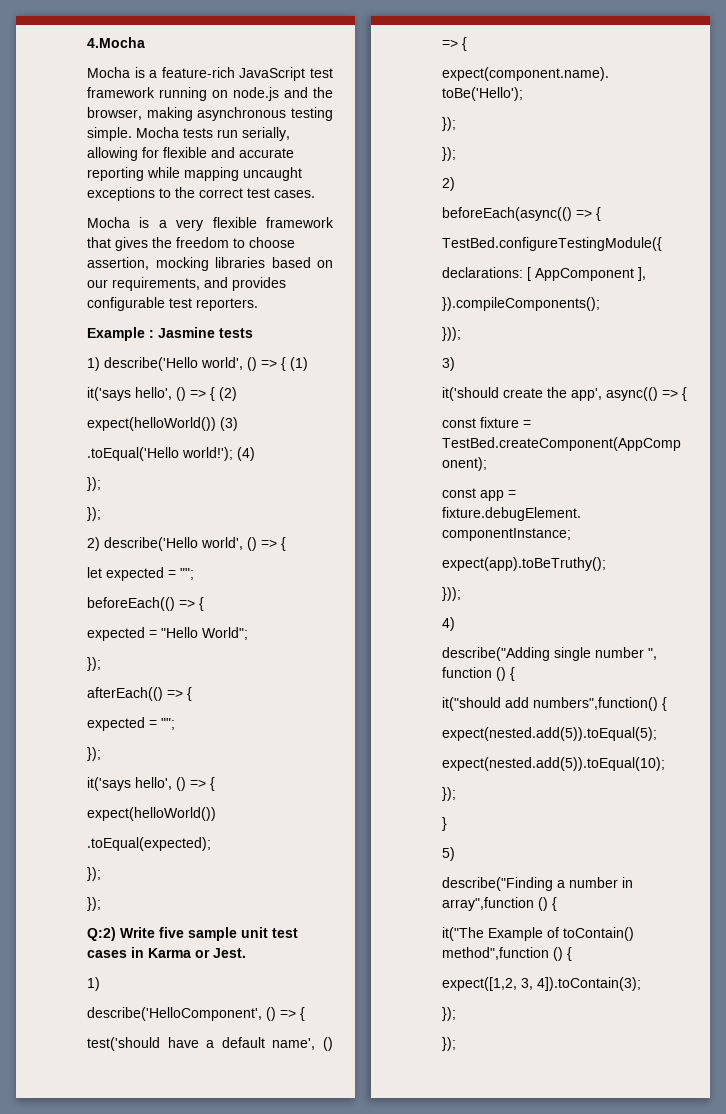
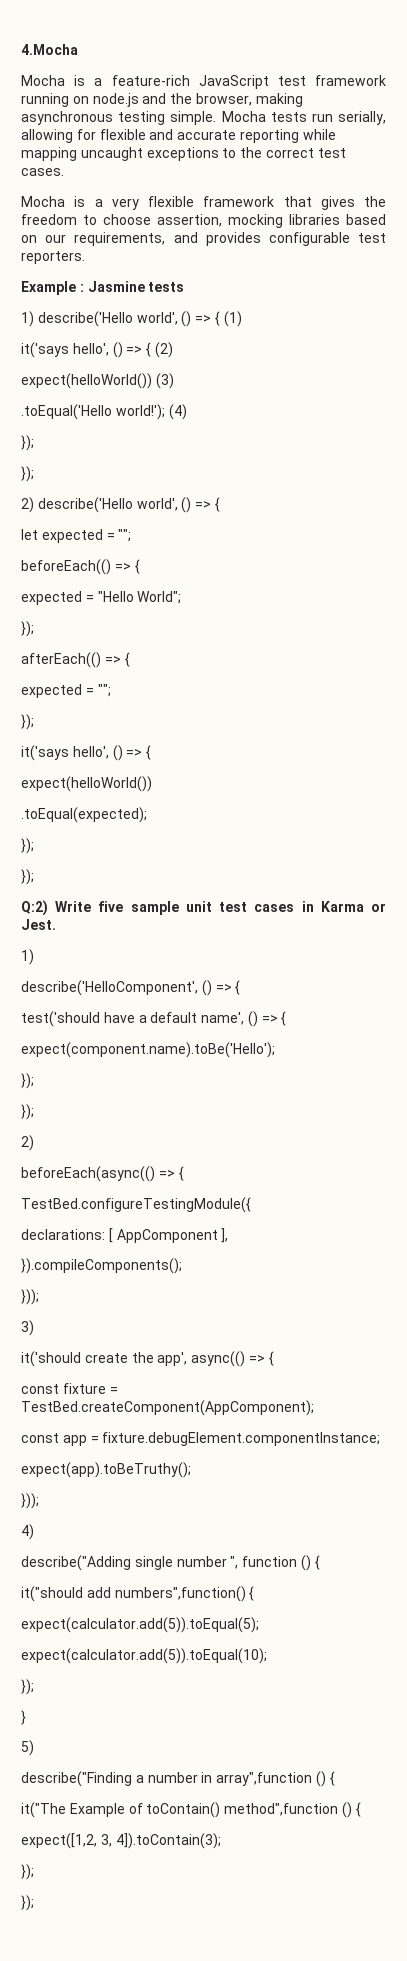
[442,727,657,741] [442,757,665,771] expect(nested.add(5)).toEqual(5); // expect(nested.add(5)).toEqual(10); -> [21,1617,259,1633] [21,1648,267,1664] expect(calculator.add(5)).toEqual(5); // expect(calculator.add(5)).toEqual(10);

